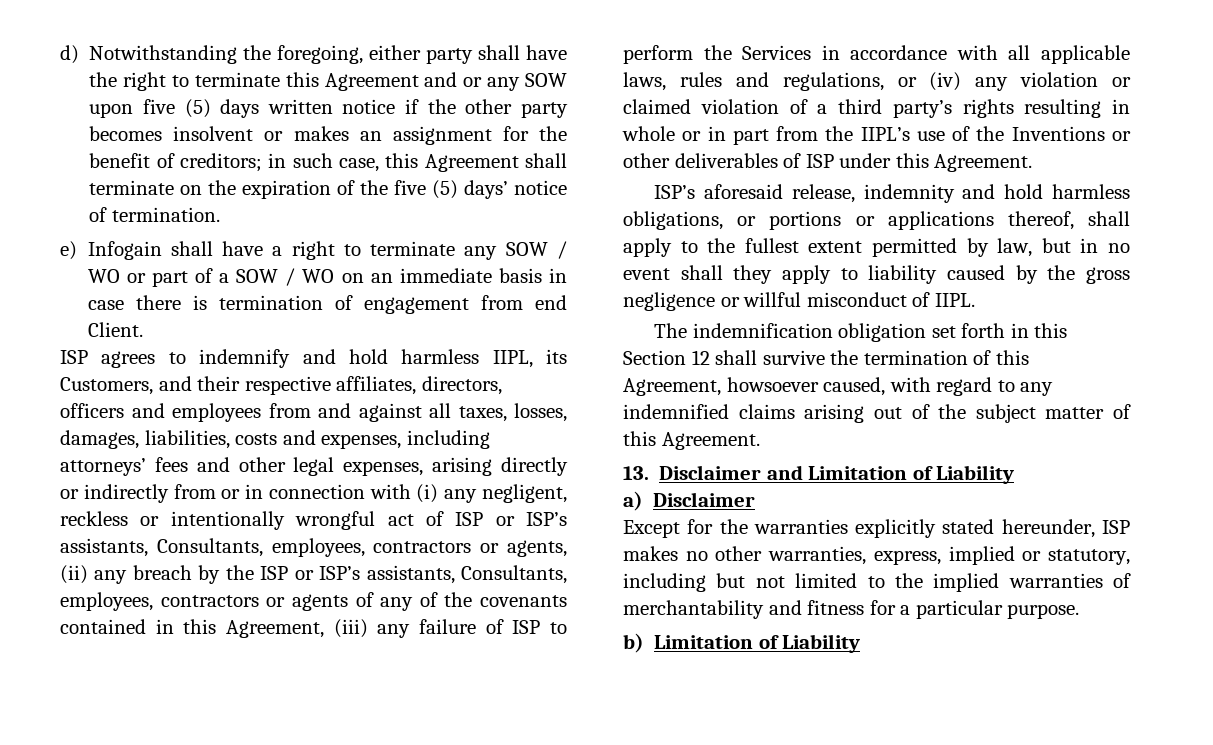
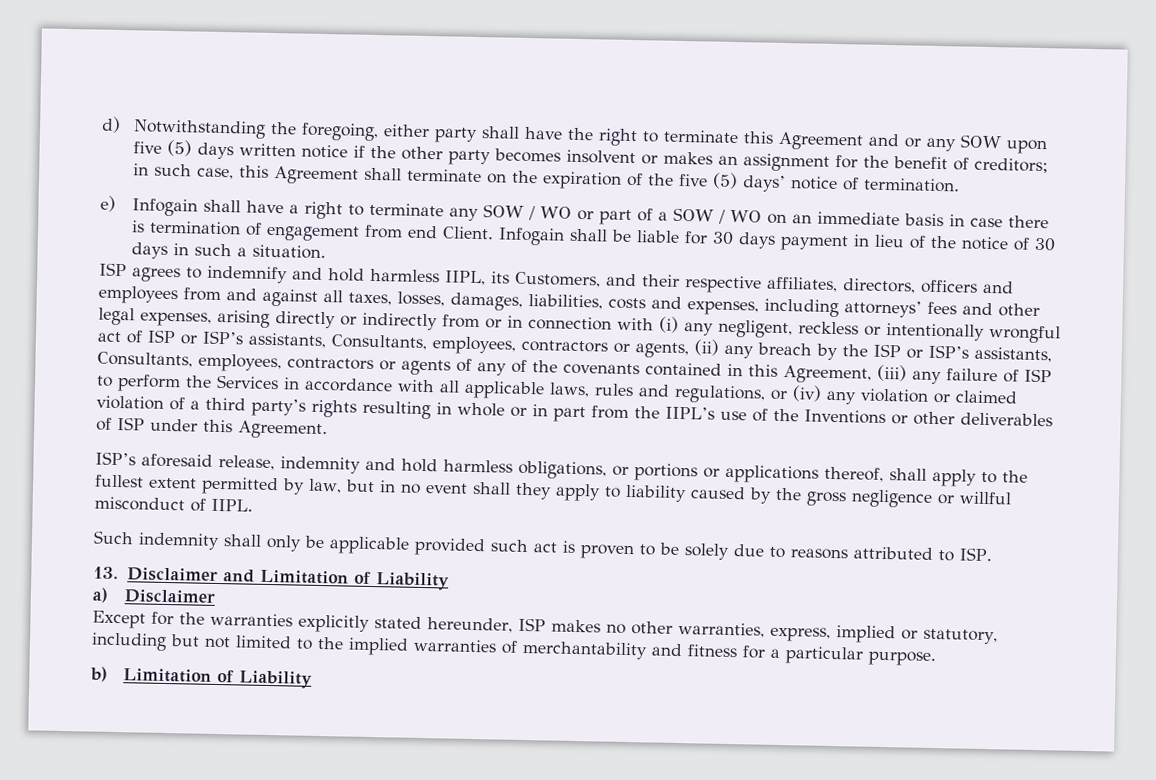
(143, 329) none -> [497,227,1056,252] [130,242,326,260] Infogain shall be liable for 30 days payment in lieu of the notice of 30 days in such a situation.
[654,323,1068,342] [623,350,1029,365] [623,377,1054,396] [623,404,1131,423] [623,431,760,450] The indemnification obligation set forth in this Section 12 shall survive the termination of this Agreement, howsoever caused, with regard to any indemnified claims arising out of the subject matter of this Agreement. -> [93,530,992,562] Such indemnity shall only be applicable provided such act is proven to be solely due to reasons attributed to ISP.

